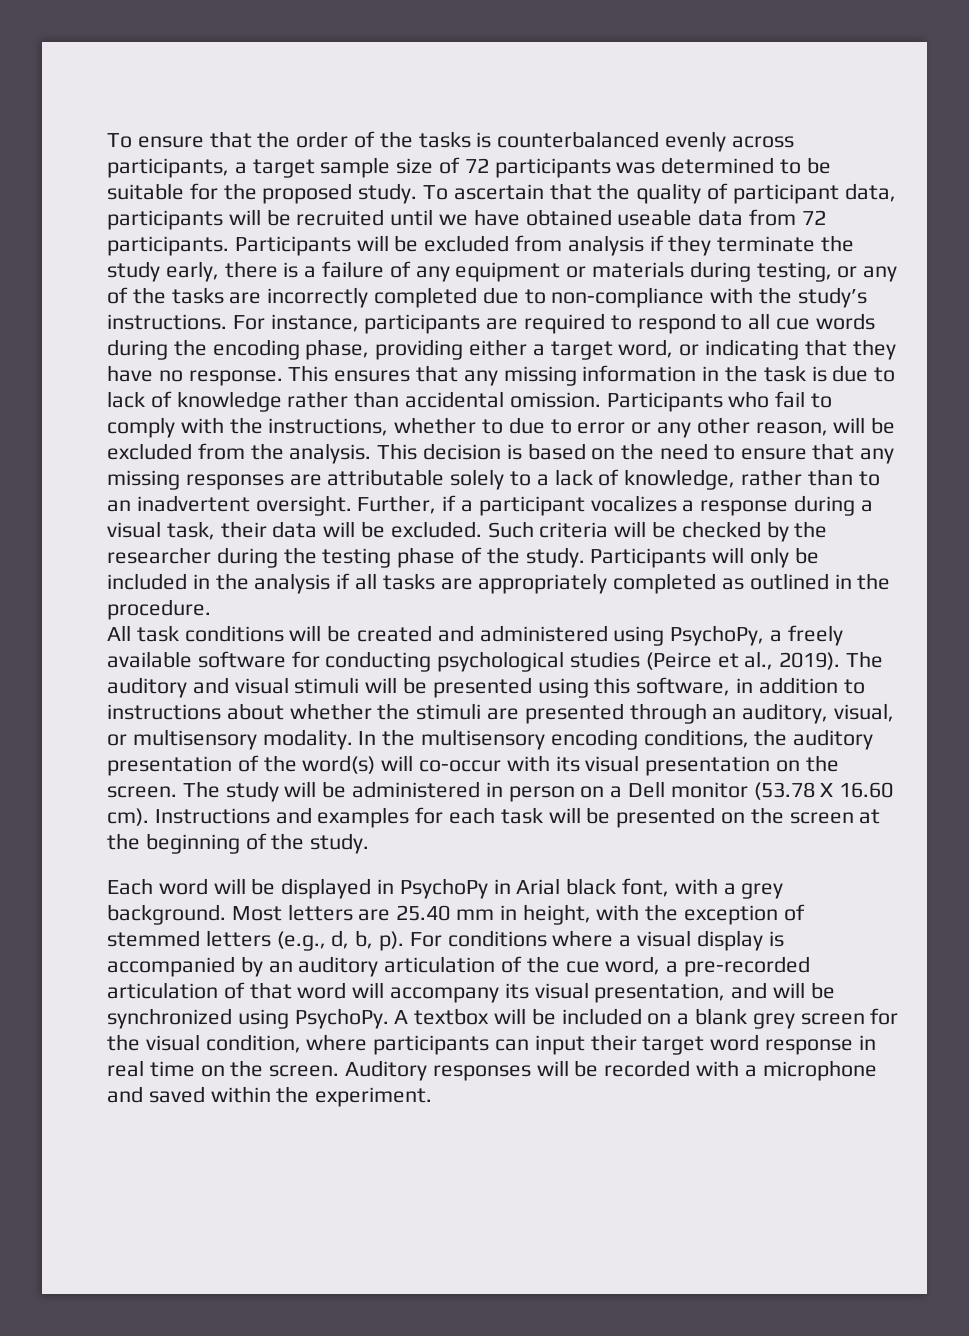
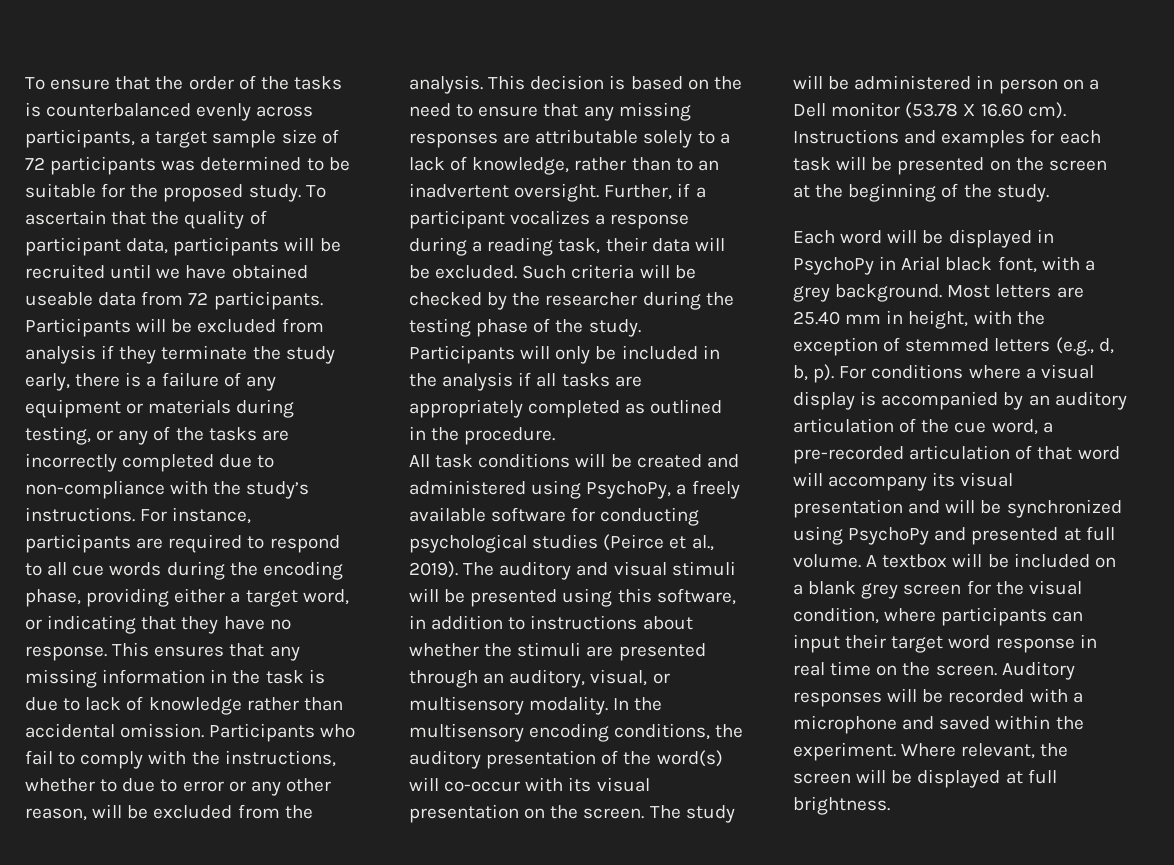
[107,521,161,538] visual -> [487,237,554,256] reading
[594,983,726,1003] presentation, -> [793,499,903,518] presentation
[294,1008,389,1029] PsychoPy. -> [848,526,1115,545] [793,554,861,568] PsychoPy and presented at full volume.
(433, 1097) none -> [901,743,1069,759] [793,769,1057,788] [793,796,890,815] Where relevant, the screen will be displayed at full brightness.

